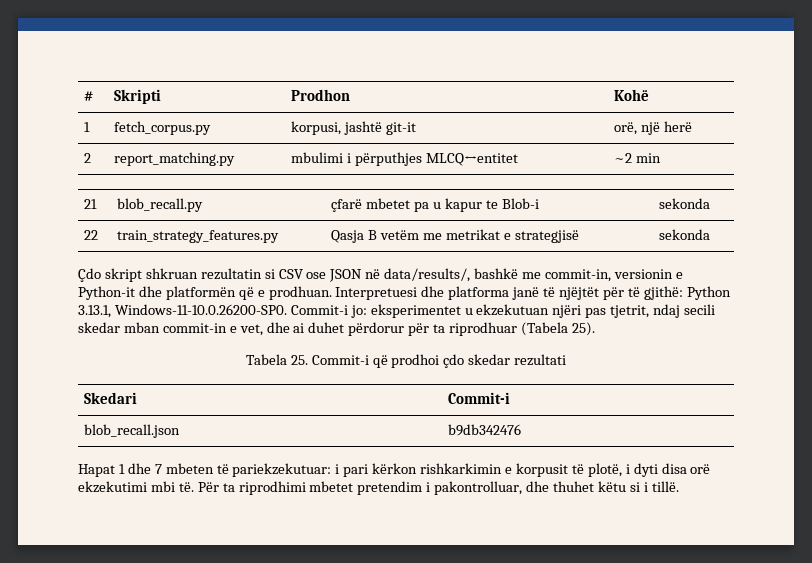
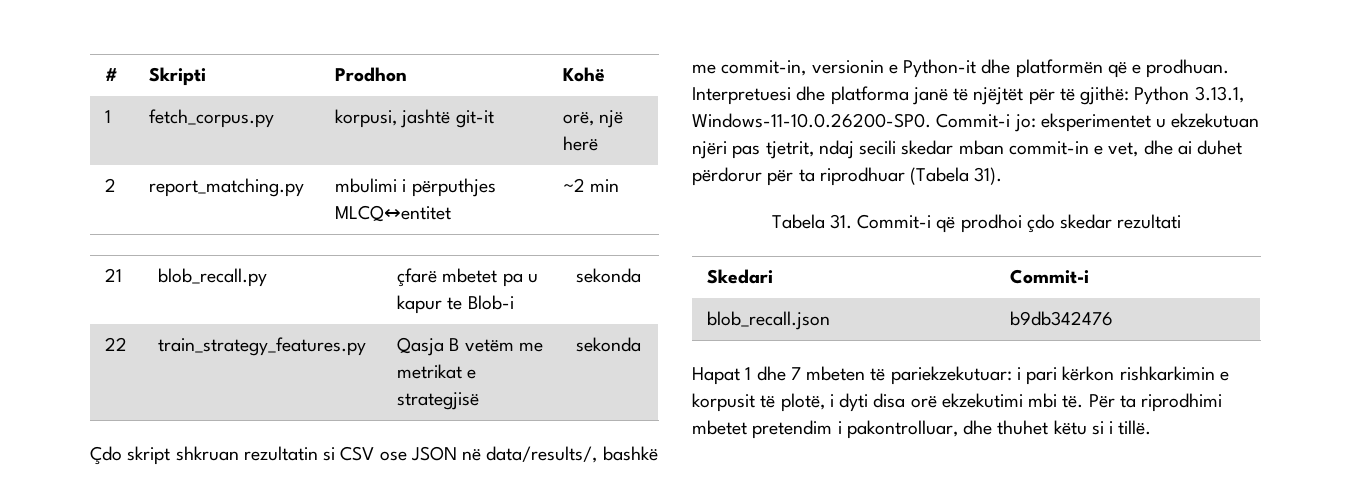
[571,322,595,336] 25). -> [974,167,1003,185] 31).
[290,355,308,365] 25. -> [829,214,852,229] 31.

